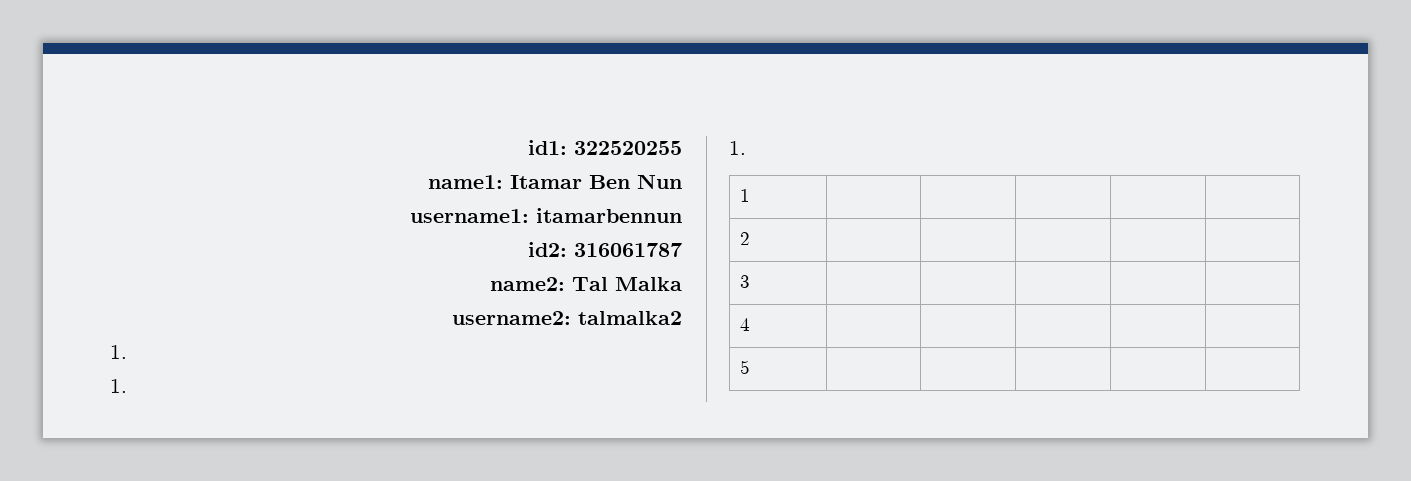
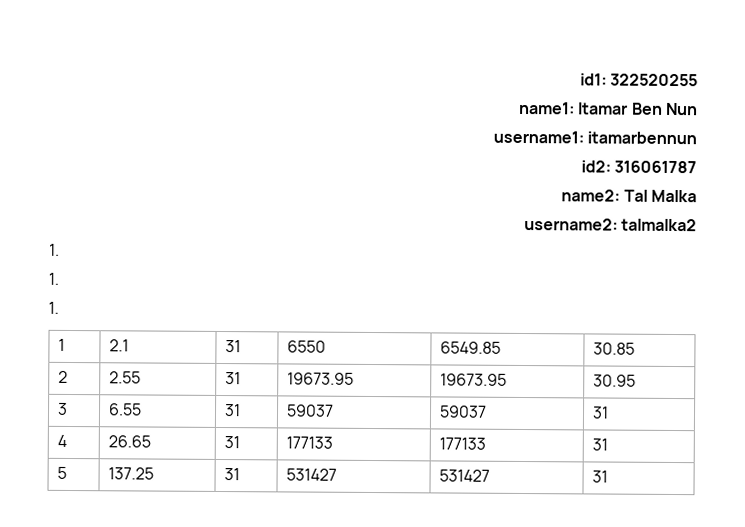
[739,232,750,245] [739,275,750,288] [739,318,750,331] [739,360,750,374] | | | | // 2 | | | | | // 3 | | | | | // 4 | | | | | // 5 | | | | | -> [108,339,129,352] [224,340,241,353] [286,340,326,353] [439,341,501,354] [592,342,635,355] [57,370,68,383] [108,371,141,384] [224,372,241,385] [286,372,354,385] [439,373,507,386] [592,374,636,387] [56,402,68,415] [107,403,142,416] [223,404,241,417] [285,404,334,417] [438,405,487,418] [591,406,609,419] [56,434,67,447] [107,435,151,448] [223,436,240,449] [285,436,333,449] [438,437,486,450] [591,438,608,451] [56,466,67,479] [107,467,154,480] [223,468,240,481] [285,468,337,481] [438,469,490,482] [591,470,608,483] 2.1 | 31 | 6550 | 6549.85 | 30.85 // 2 | 2.55 | 31 | 19673.95 | 19673.95 | 30.95 // 3 | 6.55 | 31 | 59037 | 59037 | 31 // 4 | 26.65 | 31 | 177133 | 177133 | 31 // 5 | 137.25 | 31 | 531427 | 531427 | 31

